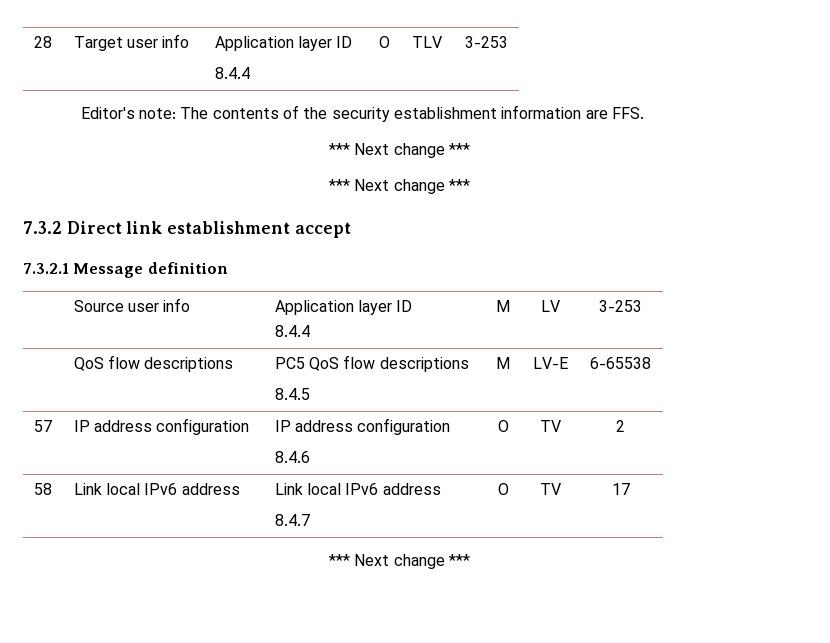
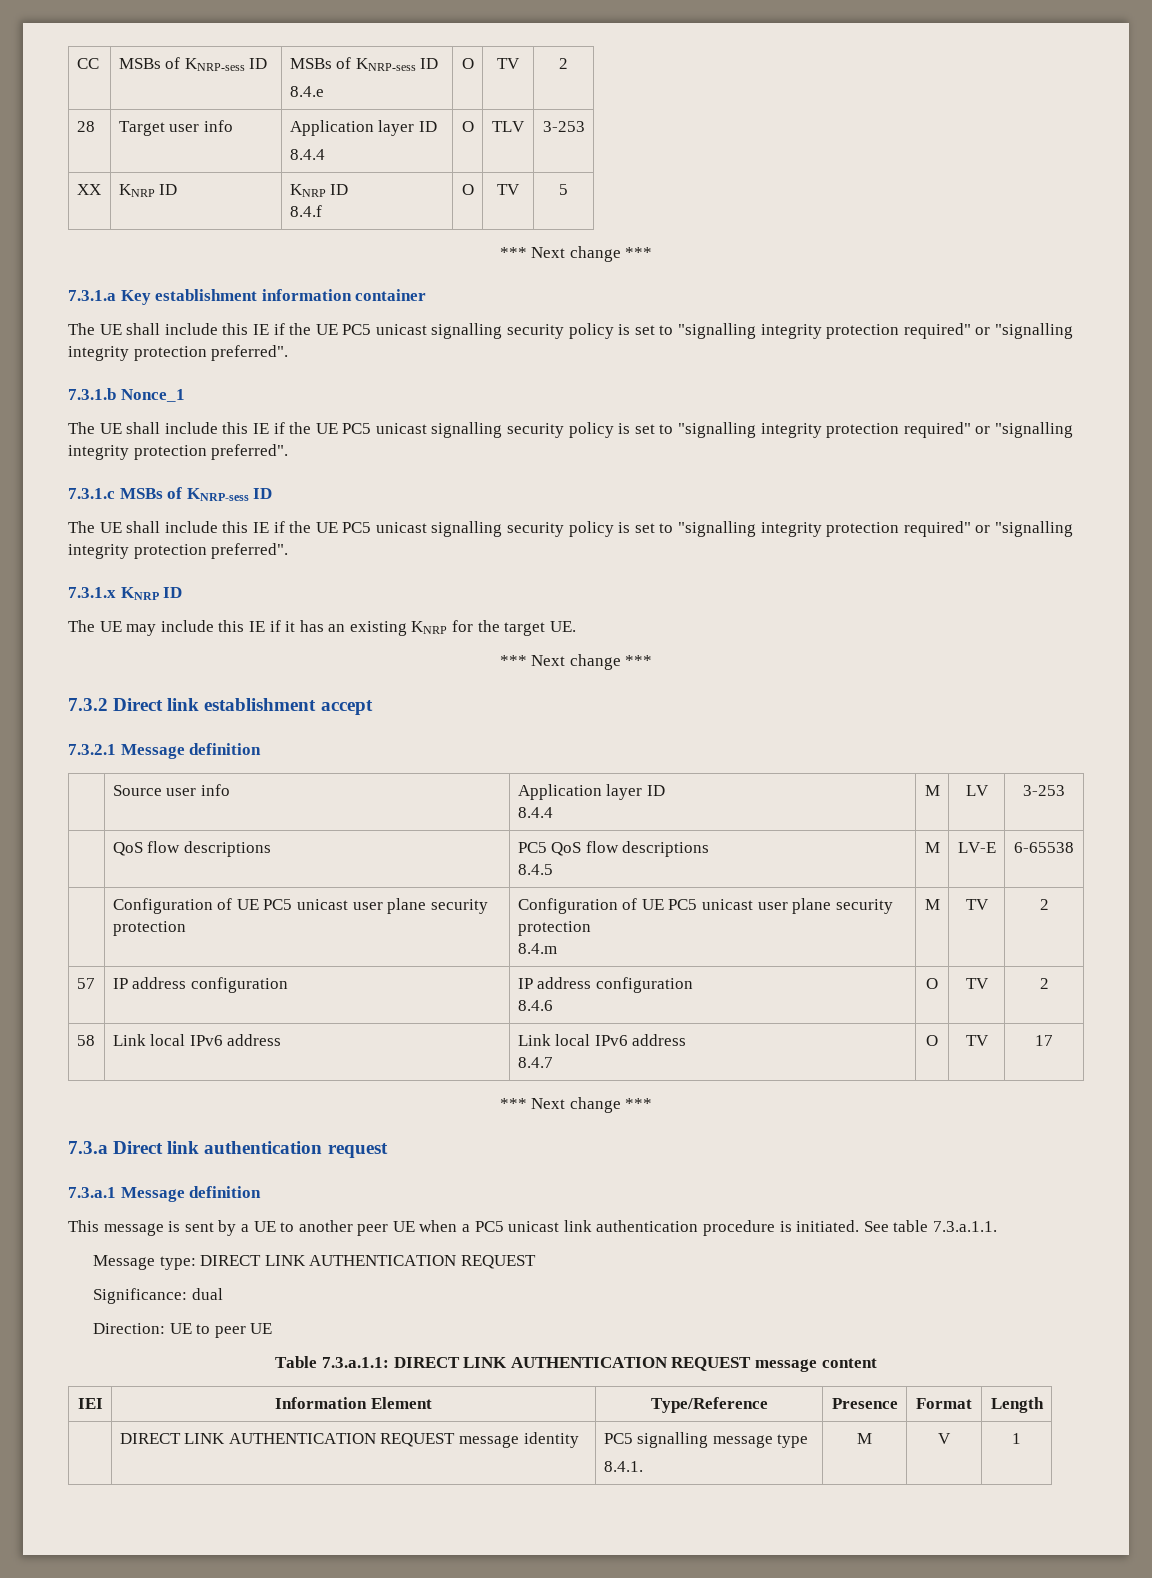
(33, 42) none -> [76,58,99,69] [118,57,268,71] [289,57,439,71] [289,86,324,97] [461,58,474,69] [497,58,520,69] [559,58,568,69] CC | MSBs of KNRP-sess ID | MSBs of KNRP-sess ID // 8.4.e | O | TV | 2 //
[80,105,644,122] [329,143,470,158] // Editor's note: The contents of the security establishment information are FFS. // *** Next change *** -> [76,184,101,195] [118,184,178,197] [289,184,349,197] [289,205,322,217] [461,184,474,195] [497,184,520,195] [559,184,568,195] [499,246,653,262] [68,289,427,305] [68,323,1073,339] [68,345,289,361] [68,388,185,402] [68,422,1073,438] [68,444,289,460] [68,487,273,501] [68,521,1073,537] [68,543,289,559] [68,587,183,600] [68,620,576,636] // XX | KNRP ID | KNRP ID // 8.4.f | O | TV | 5 // *** Next change *** // 7.3.1.a Key establishment information container // The UE shall include this IE if the UE PC5 unicast signalling security policy is set to "signalling integrity protection required" or "signalling integrity protection preferred". // 7.3.1.b Nonce_1 // The UE shall include this IE if the UE PC5 unicast signalling security policy is set to "signalling integrity protection required" or "signalling integrity protection preferred". // 7.3.1.c MSBs of KNRP-sess ID // The UE shall include this IE if the UE PC5 unicast signalling security policy is set to "signalling integrity protection required" or "signalling integrity protection preferred". // 7.3.1.x KNRP ID // The UE may include this IE if it has an existing KNRP for the target UE.
(651, 363) none -> [112,898,488,914] [112,921,186,936] [517,898,893,914] [517,921,591,936] [517,943,557,954] [924,899,940,910] [965,899,989,910] [1039,899,1049,910] // | Configuration of UE PC5 unicast user plane security protection | Configuration of UE PC5 unicast user plane security protection // 8.4.m | M | TV | 2
(470, 560) none -> [68,1141,388,1158] [68,1186,262,1202] [68,1220,997,1236] [93,1255,536,1270] [93,1288,223,1304] [93,1323,273,1338] [275,1356,877,1372] [77,1398,103,1409] [275,1397,432,1409] [650,1397,768,1413] [831,1398,898,1409] [916,1398,972,1409] [990,1397,1044,1413] [119,1432,579,1448] [603,1432,809,1448] [603,1461,643,1472] [857,1433,872,1444] [938,1433,951,1444] [1012,1433,1021,1444] // 7.3.a Direct link authentication request // 7.3.a.1 Message definition // This message is sent by a UE to another peer UE when a PC5 unicast link authentication procedure is initiated. See table 7.3.a.1.1. // Message type: DIRECT LINK AUTHENTICATION REQUEST // Significance: dual // Direction: UE to peer UE // Table 7.3.a.1.1: DIRECT LINK AUTHENTICATION REQUEST message content // IEI | Information Element | Type/Reference | Presence | Format | Length // | DIRECT LINK AUTHENTICATION REQUEST message identity | PC5 signalling message type // 8.4.1. | M | V | 1

